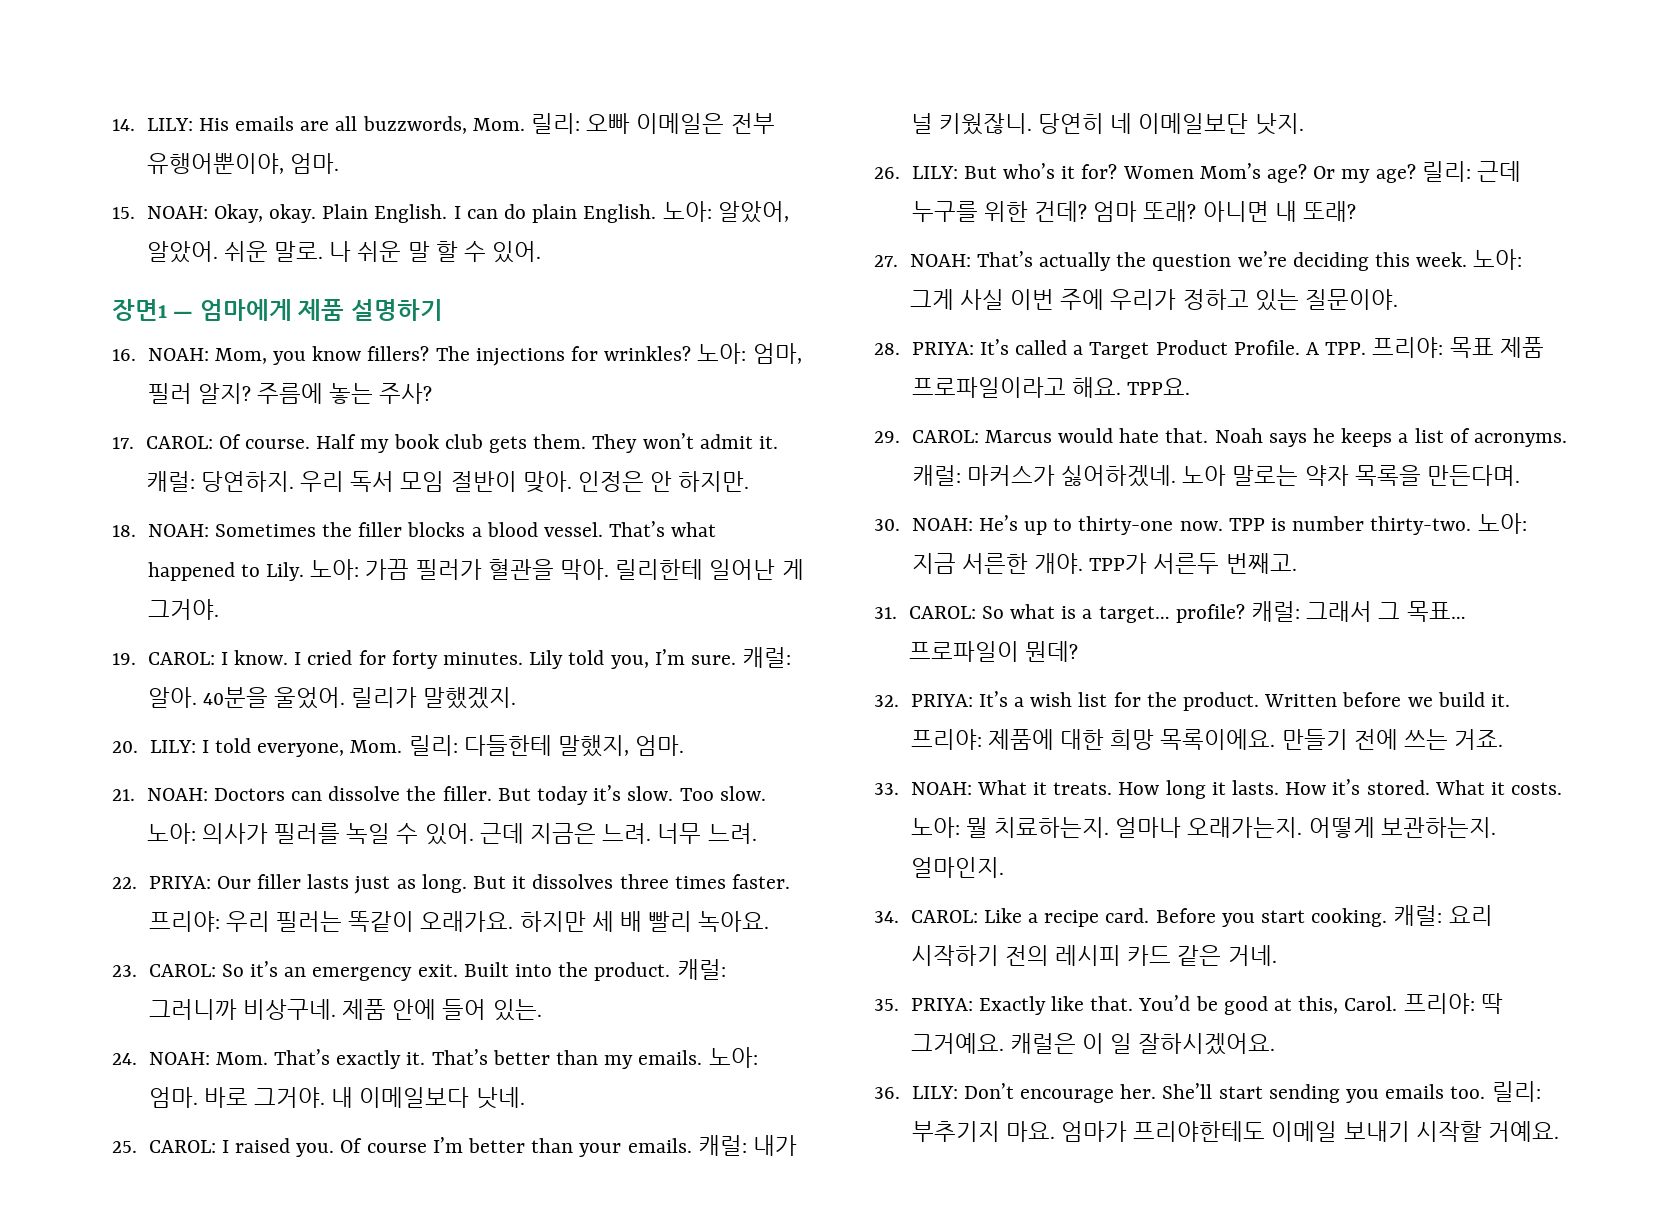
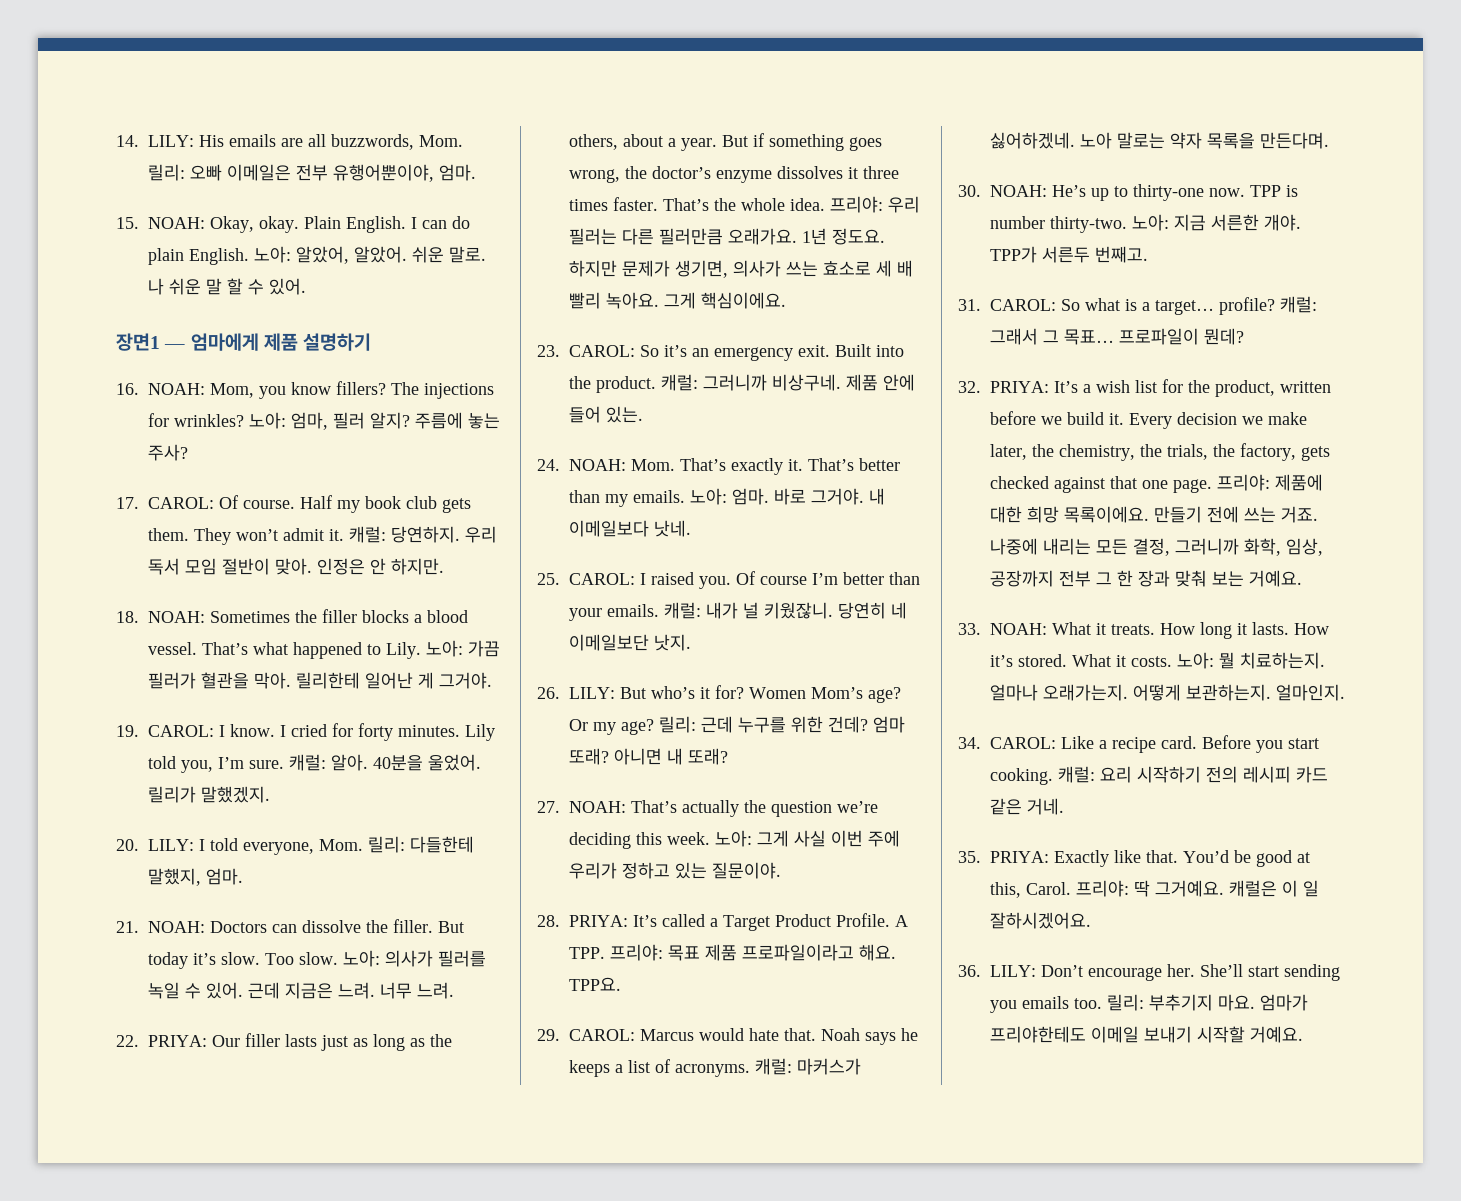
[421,874,791,893] [148,911,586,932] long. But it dissolves three times faster. 프리야: 우리 필러는 똑같이 오래가요. 하지만 -> [373,1034,452,1051] [569,133,882,151] [569,166,899,183] [569,196,920,213] [569,228,885,245] [569,260,871,278] long as the others, about a year. But if something goes wrong, the doctor’s enzyme dissolves it three times faster. That’s the whole idea. 프리야: 우리 필러는 다른 필러만큼 오래가요. 1년 정도요. 하지만 문제가 생기면, 의사가 쓰는 효소로
(770, 921) none -> [664,292,786,309] 그게 핵심이에요.
[1182,692,1338,711] product. Written -> [1215,380,1331,397] product, written
(1511, 700) none -> [1129,412,1307,429] [990,443,1330,461] [990,476,1212,493] Every decision we make later, the chemistry, the trials, the factory, gets checked against that one page.
(1504, 739) none -> [990,538,1323,556] [990,570,1302,587] 나중에 내리는 모든 결정, 그러니까 화학, 임상, 공장까지 전부 그 한 장과 맞춰 보는 거예요.

